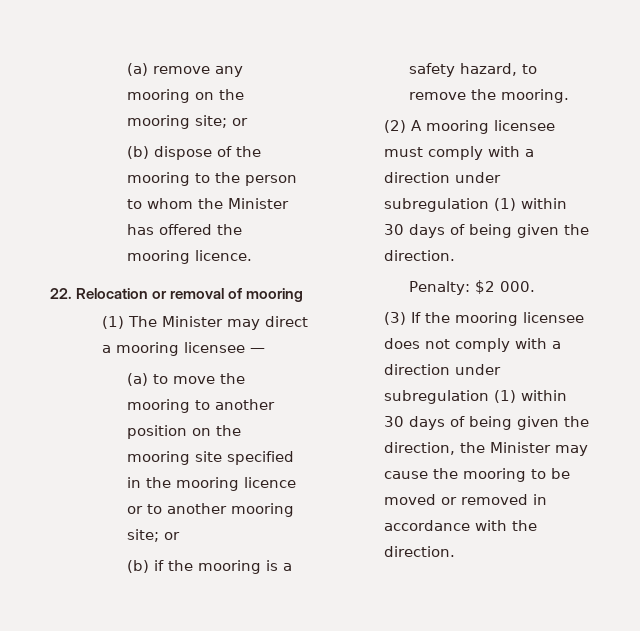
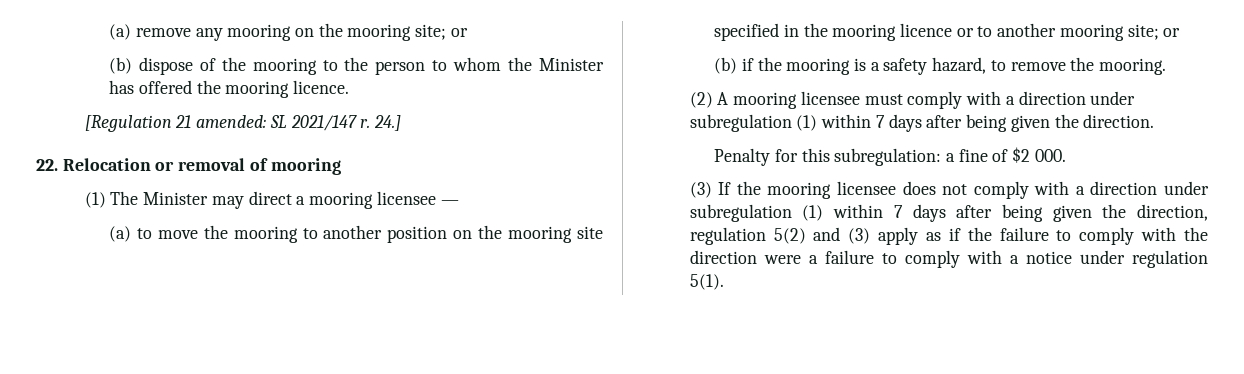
(253, 255) none -> [84,115,402,132] // [Regulation 21 amended: SL 2021/147 r. 24.]
[383,224,465,238] 30 days of -> [875,114,963,132] 7 days after
[409,281,471,295] Penalty: -> [714,148,1009,166] Penalty for this subregulation: a fine of
[383,416,465,430] 30 days of -> [893,204,993,222] 7 days after
[459,442,588,456] [383,468,570,482] [383,494,547,505] [383,520,537,531] [383,546,455,557] the Minister may cause the mooring to be moved or removed in accordance with the direction. -> [689,227,1208,245] [689,250,1208,268] [689,274,724,290] regulation 5(2) and (3) apply as if the failure to comply with the direction were a failure to comply with a notice under regulation 5(1).

